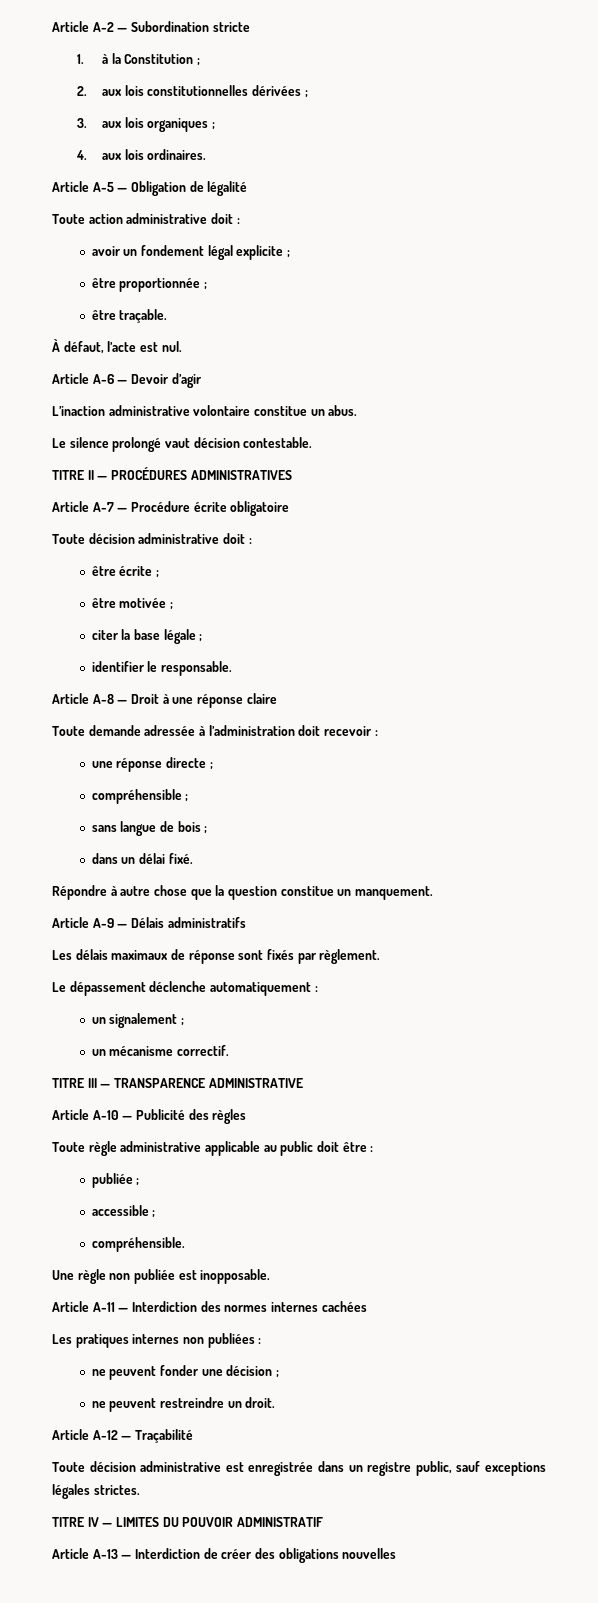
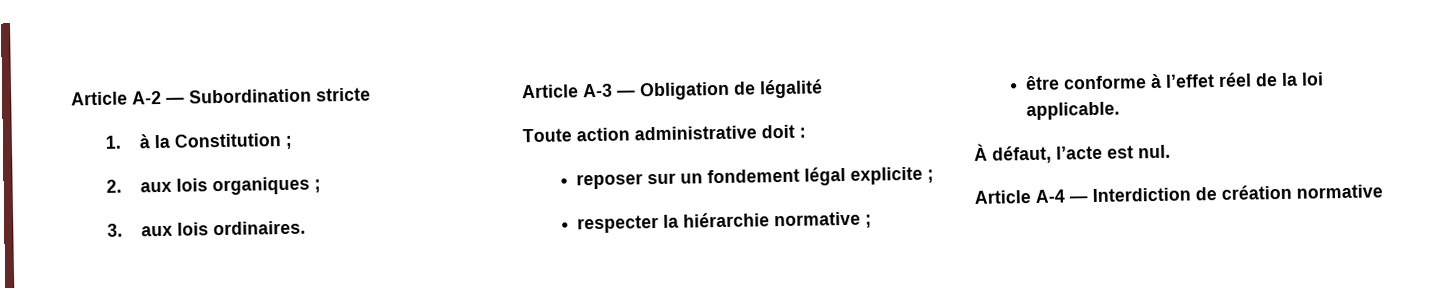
[147,85,308,98] [76,117,144,128] constitutionnelles dérivées ; // 3. aux lois -> (209, 185) none
[75,150,87,160] 4. -> [107,223,124,237] 3.
[92,182,114,192] A-5 -> [583,83,613,98] A-3
[91,246,121,256] avoir -> [576,172,677,190] reposer sur
[91,278,208,292] [91,309,168,323] être proportionnée ; // être traçable. -> [577,211,873,234] [1025,72,1325,91] [1026,101,1121,121] respecter la hiérarchie normative ; // être conforme à l’effet réel de la loi applicable.
[92,373,202,388] [52,405,358,416] [52,437,313,452] [52,467,292,480] [52,501,290,516] [52,533,252,544] [91,566,160,578] [91,598,174,610] [91,629,203,644] [91,661,233,676] [52,693,277,708] [52,725,378,736] [91,757,213,772] [91,789,189,804] [91,821,208,836] [91,853,193,864] [52,885,433,900] [52,917,246,928] [52,949,381,964] [52,981,318,996] [91,1013,185,1028] [91,1045,230,1056] [52,1078,303,1088] [52,1109,247,1124] [52,1141,374,1156] [91,1173,140,1188] [91,1205,156,1218] [91,1237,185,1252] [52,1269,271,1284] [52,1301,367,1312] [52,1333,262,1348] [91,1365,280,1380] [91,1397,276,1412] [52,1429,193,1443] [52,1461,546,1476] [52,1484,140,1499] [52,1517,323,1527] [52,1548,397,1563] A-6 — Devoir d’agir // L’inaction administrative volontaire constitue un abus. // Le silence prolongé vaut décision contestable. // TITRE II — PROCÉDURES ADMINISTRATIVES // Article A-7 — Procédure écrite obligatoire // Toute décision administrative doit : // être écrite ; // être motivée ; // citer la base légale ; // identifier le responsable. // Article A-8 — Droit à une réponse claire // Toute demande adressée à l’administration doit recevoir : // une réponse directe ; // compréhensible ; // sans langue de bois ; // dans un délai fixé. // Répondre à autre chose que la question constitue un manquement. // Article A-9 — Délais administratifs // Les délais maximaux de réponse sont fixés par règlement. // Le dépassement déclenche automatiquement : // un signalement ; // un mécanisme correctif. // TITRE III — TRANSPARENCE ADMINISTRATIVE // Article A-10 — Publicité des règles // Toute règle administrative applicable au public doit être : // publiée ; // accessible ; // compréhensible. // Une règle non publiée est inopposable. // Article A-11 — Interdiction des normes internes cachées // Les pratiques internes non publiées : // ne peuvent fonder une décision ; // ne peuvent restreindre un droit. // Article A-12 — Traçabilité // Toute décision administrative est enregistrée dans un registre public, sauf exceptions légales strictes. // TITRE IV — LIMITES DU POUVOIR ADMINISTRATIF // Article A-13 — Interdiction de créer des obligations nouvelles -> [1035,184,1383,203] A-4 — Interdiction de création normative

